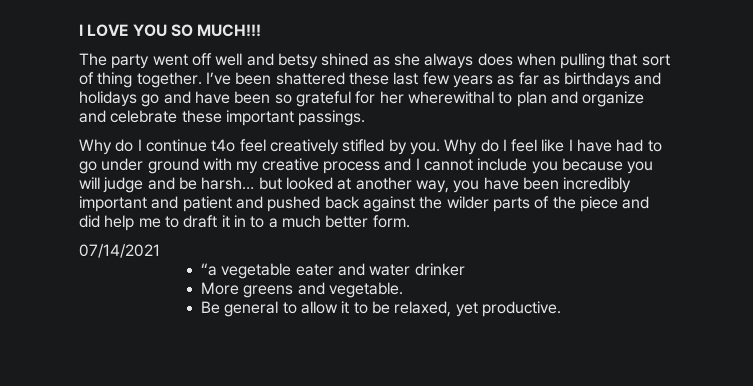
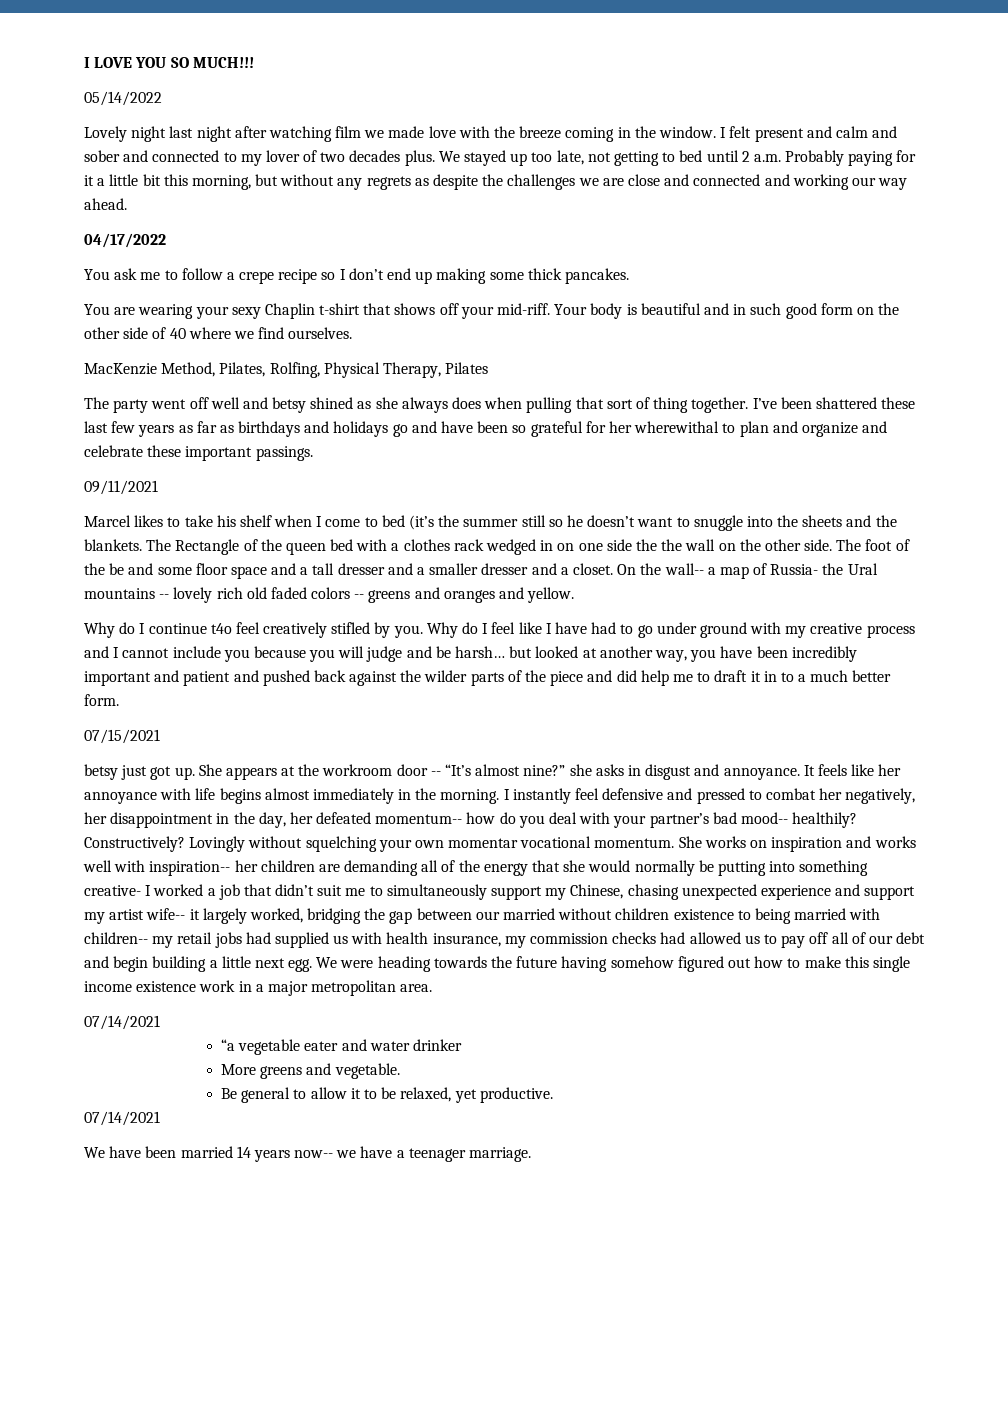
(263, 30) none -> [84,91,162,106] [84,126,898,142] [84,150,917,166] [84,174,908,190] [84,198,127,210] [84,233,166,248] [84,268,629,284] [84,303,900,319] [84,327,353,339] [84,362,489,378] // 05/14/2022 // Lovely night last night after watching film we made love with the breeze coming in the window. I felt present and calm and sober and connected to my lover of two decades plus. We stayed up too late, not getting to bed until 2 a.m. Probably paying for it a little bit this morning, but without any regrets as despite the challenges we are close and connected and working our way ahead. // 04/17/2022 // You ask me to follow a crepe recipe so I don’t end up making some thick pancakes. // You are wearing your sexy Chaplin t-shirt that shows off your mid-riff. Your body is beautiful and in such good form on the other side of 40 where we find ourselves. // MacKenzie Method, Pilates, Rolfing, Physical Therapy, Pilates
(367, 117) none -> [84,480,158,495] [84,515,897,531] [84,539,910,555] [84,563,878,579] [84,587,575,603] // 09/11/2021 // Marcel likes to take his shelf when I come to bed (it’s the summer still so he doesn’t want to snuggle into the sheets and the blankets. The Rectangle of the queen bed with a clothes rack wedged in on one side the the wall on the other side. The foot of the be and some floor space and a tall dresser and a smaller dresser and a closet. On the wall-- a map of Russia- the Ural mountains -- lovely rich old faded colors -- greens and oranges and yellow.
(410, 221) none -> [84,729,160,744] [84,764,902,780] [84,788,916,804] [84,812,858,828] [84,836,916,852] [83,860,869,876] [84,884,916,900] [84,908,881,924] [84,932,926,948] [84,956,910,972] [84,980,433,996] // 07/15/2021 // betsy just got up. She appears at the workroom door -- “It’s almost nine?” she asks in disgust and annoyance. It feels like her annoyance with life begins almost immediately in the morning. I instantly feel defensive and pressed to combat her negatively, her disappointment in the day, her defeated momentum-- how do you deal with your partner’s bad mood-- healthily? Constructively? Lovingly without squelching your own momentar vocational momentum. She works on inspiration and works well with inspiration-- her children are demanding all of the energy that she would normally be putting into something creative- I worked a job that didn’t suit me to simultaneously support my Chinese, chasing unexpected experience and support my artist wife-- it largely worked, bridging the gap between our married without children existence to being married with children-- my retail jobs had supplied us with health insurance, my commission checks had allowed us to pay off all of our debt and begin building a little next egg. We were heading towards the future having somehow figured out how to make this single income existence work in a major metropolitan area.
(561, 309) none -> [84,1111,160,1126] [84,1146,532,1162] // 07/14/2021 // We have been married 14 years now-- we have a teenager marriage.

